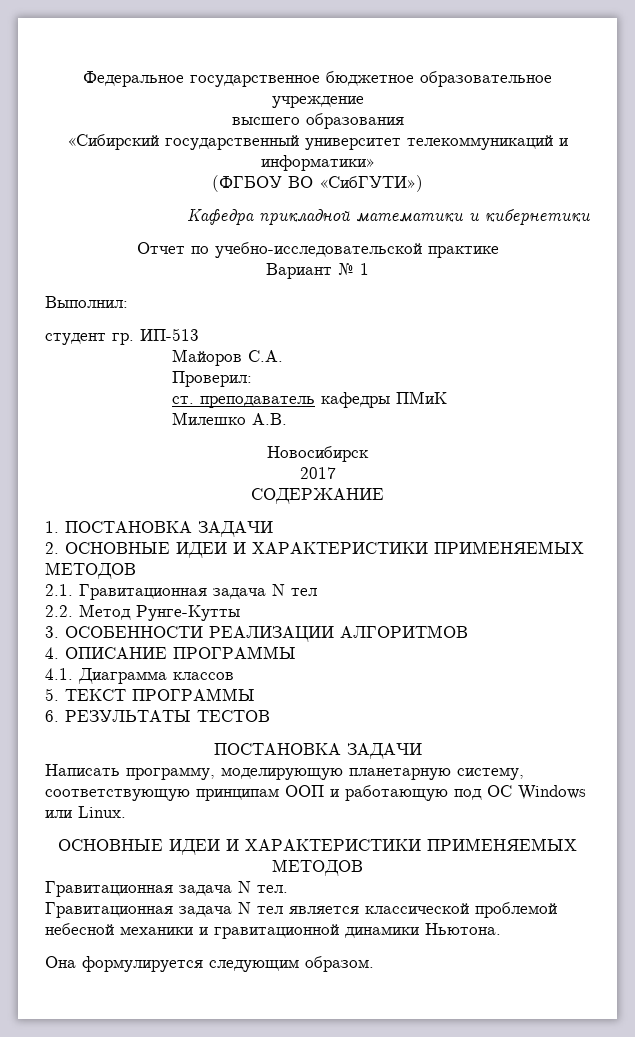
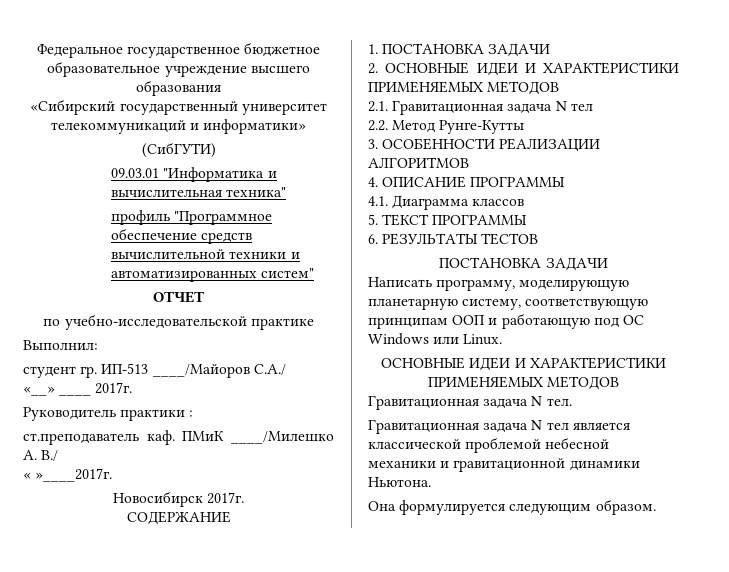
(364, 102) // -> (247, 71) none
[212,175,423,192] [187,209,590,226] [136,242,185,254] (ФГБОУ ВО «СибГУТИ») // Кафедра прикладной математики и кибернетики // Отчет -> [141,142,216,158] [111,167,277,182] [111,187,287,197] [111,210,273,225] [111,228,253,244] [111,249,300,259] [111,268,315,282] [153,291,204,303] (СибГУТИ) // 09.03.01 "Информатика и вычислительная техника" // профиль "Программное обеспечение средств вычислительной техники и автоматизированных систем" // ОТЧЕТ //
[266,263,369,279] // Вариант № 1 -> (314, 324) none
[172,349,284,366] [172,371,253,387] [172,391,448,408] [172,412,288,425] // Майоров С.А. // Проверил: // ст. преподаватель кафедры ПМиК // Милешко А.В. -> [152,364,286,378] [23,382,133,396] [23,407,194,421] [23,430,334,445] [23,450,59,461] [23,468,113,482] ____/Майоров С.А./ // «__» ____ 2017г. // Руководитель практики : // ст.преподаватель каф. ПМиК ____/Милешко А. В./ // « »____2017г.
[299,467,336,479] // 2017 -> [207,492,245,504] 2017г.

